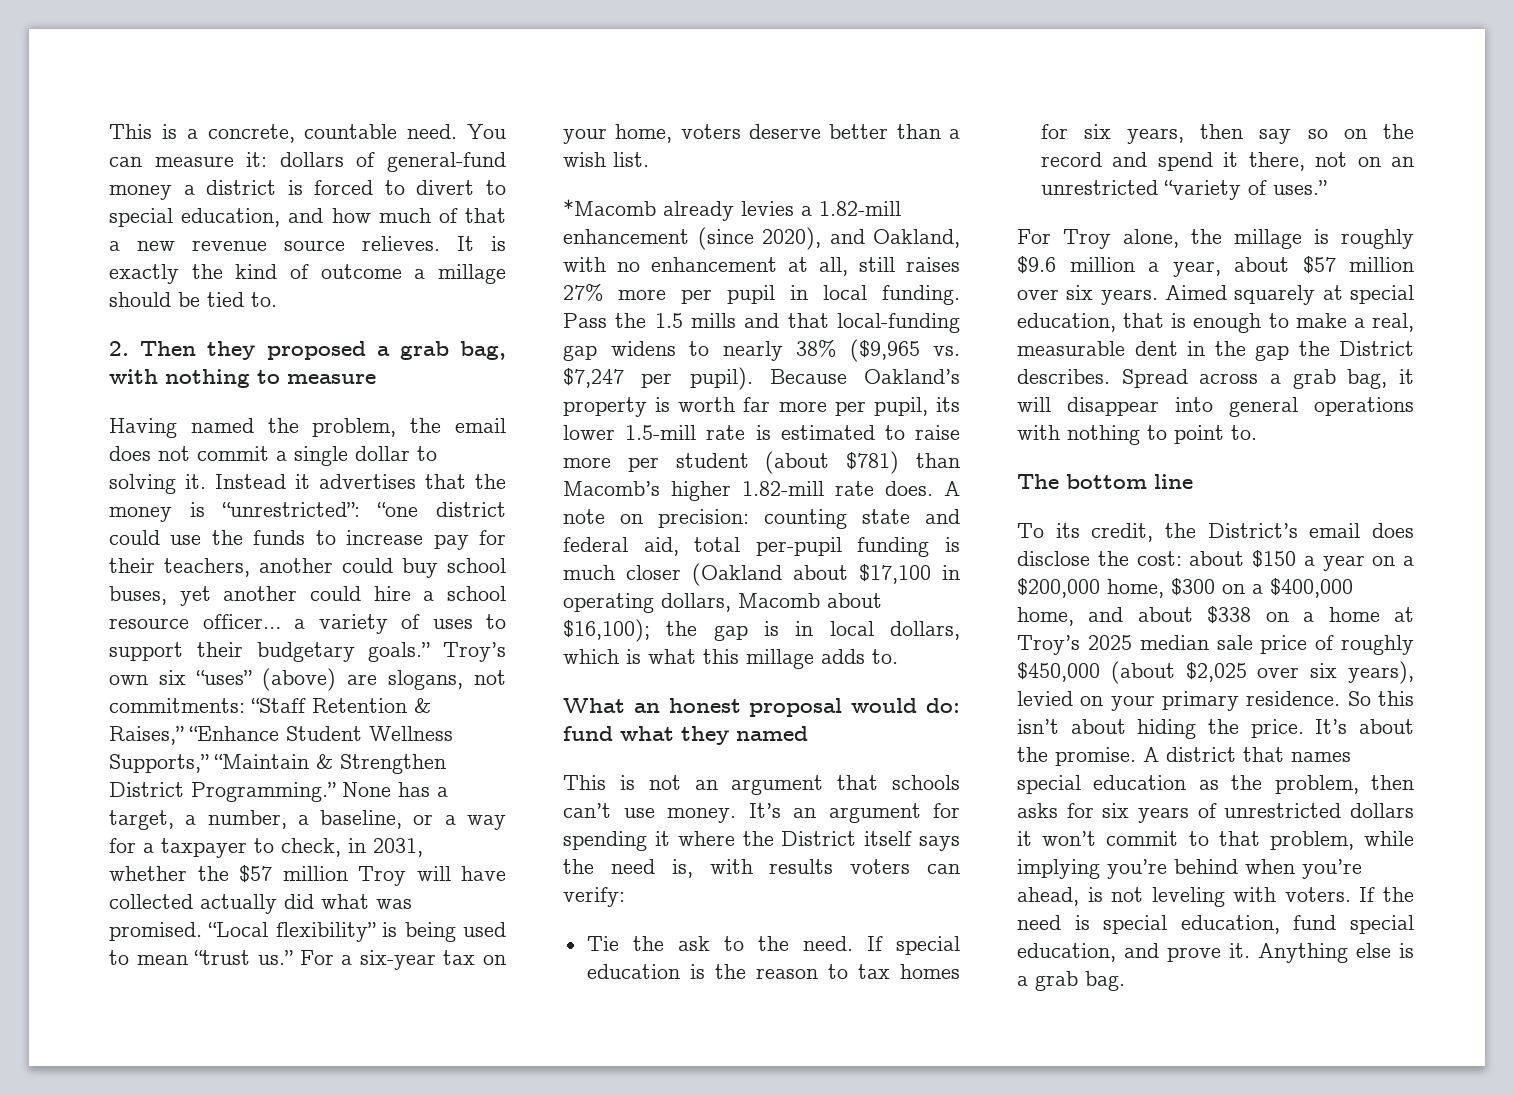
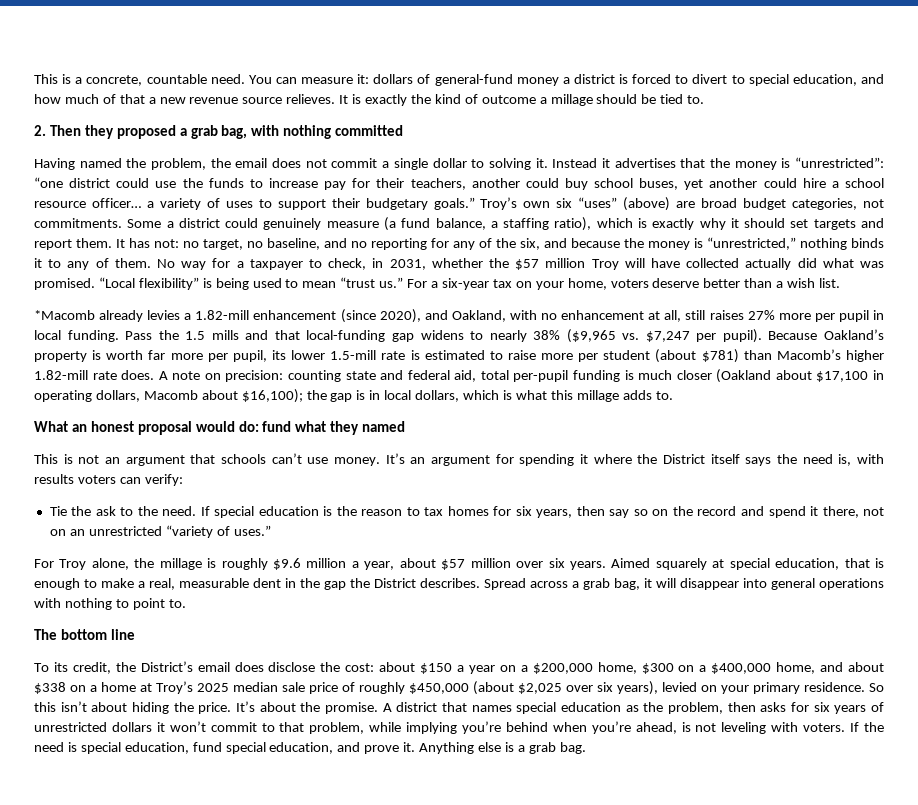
[257,370,376,384] to measure -> [335,125,404,136] committed
[388,670,506,690] [109,698,431,713] [109,726,453,745] [109,754,446,774] [109,782,448,802] [109,810,456,830] slogans, not commitments: “Staff Retention & Raises,” “Enhance Student Wellness Supports,” “Maintain & Strengthen District Programming.” None has a target, a number, a baseline, or a -> [701,198,885,210] [34,217,885,231] [34,237,884,250] [34,258,175,270] broad budget categories, not commitments. Some a district could genuinely measure (a fund balance, a staffing ratio), which is exactly why it should set targets and report them. It has not: no target, no baseline, and no reporting for any of the six, and because the money is “unrestricted,” nothing binds it to any of them. No

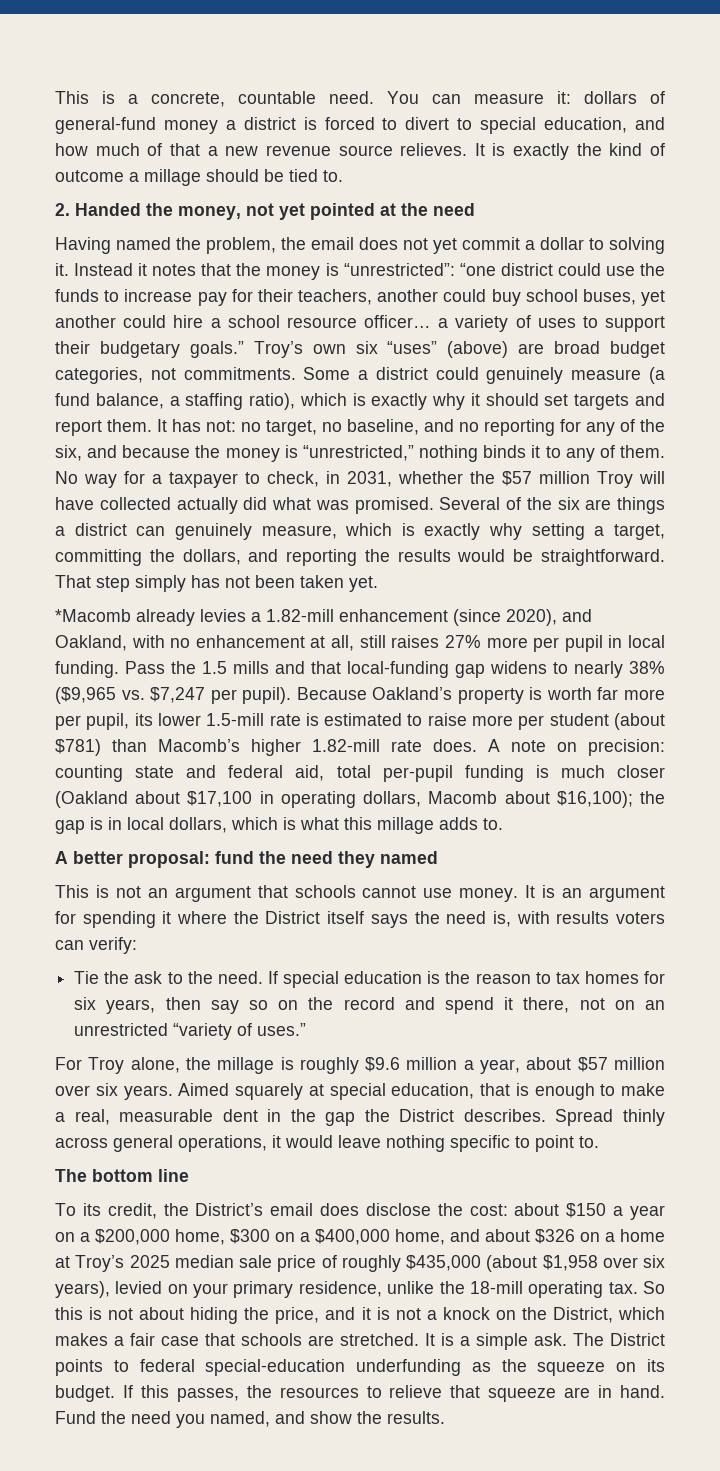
[49,125,404,139] Then they proposed a grab bag, with nothing committed -> [75,203,475,220] Handed the money, not yet pointed at the need
(327, 163) none -> [433,238,457,254] yet
[393,158,428,170] single -> (535, 245) none
[614,158,676,168] advertises -> [152,264,197,276] notes
[98,277,841,290] “Local flexibility” is being used to mean “trust us.” For a six-year tax on your home, voters deserve better than a wish list. -> [439,497,665,514] [55,523,665,540] [55,549,665,566] [55,575,378,592] Several of the six are things a district can genuinely measure, which is exactly why setting a target, committing the dollars, and reporting the results would be straightforward. That step simply has not been taken yet.
[34,421,327,435] What an honest proposal would do: fund what -> [55,851,333,868] A better proposal: fund the need
[271,453,302,464] can’t -> [362,886,417,898] cannot
[385,453,405,464] It’s -> [525,885,556,898] It is
[530,578,884,590] [34,598,112,610] across a grab bag, it will disappear into general operations with nothing -> [623,1109,665,1126] [55,1135,510,1152] thinly across general operations, it would leave nothing specific
[34,682,66,694] $338 -> [535,1229,575,1244] $326
[409,681,562,695] $450,000 (about $2,025 -> [406,1255,598,1272] $435,000 (about $1,958
[804,682,884,692] [34,701,884,714] [34,721,885,734] [34,742,586,754] residence. So this isn’t about hiding the price. It’s about the promise. A district that names special education as the problem, then asks for six years of unrestricted dollars it won’t commit to that problem, while implying you’re behind when you’re ahead, is not leveling with voters. If the need is special education, fund special education, and prove it. Anything else is a grab bag. -> [298,1281,666,1298] [55,1307,665,1324] [55,1333,665,1350] [55,1359,665,1376] [55,1385,665,1402] [55,1411,445,1428] residence, unlike the 18-mill operating tax. So this is not about hiding the price, and it is not a knock on the District, which makes a fair case that schools are stretched. It is a simple ask. The District points to federal special-education underfunding as the squeeze on its budget. If this passes, the resources to relieve that squeeze are in hand. Fund the need you named, and show the results.

